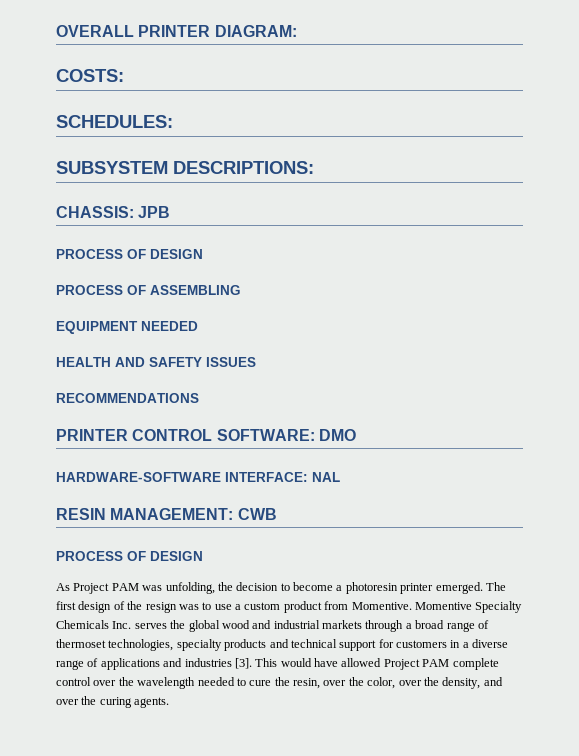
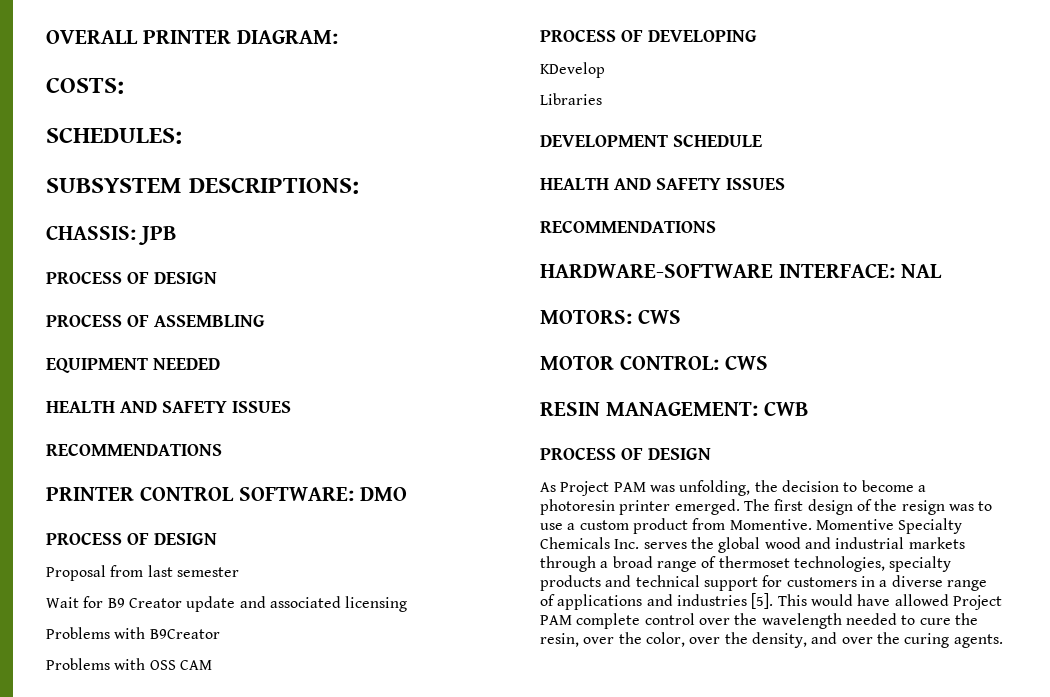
[56,472,340,482] HARDWARE-SOFTWARE INTERFACE: NAL -> [46,532,217,545] [46,565,239,581] [46,596,408,612] [46,627,220,639] [46,658,212,670] [540,29,757,42] [540,62,605,78] [540,93,602,105] [540,134,762,147] [540,178,785,190] [540,220,716,233] [540,263,942,278] [540,309,681,324] [540,355,768,370] PROCESS OF DESIGN // Proposal from last semester // Wait for B9 Creator update and associated licensing // Problems with B9Creator // Problems with OSS CAM // PROCESS OF DEVELOPING // KDevelop // Libraries // DEVELOPMENT SCHEDULE // HEALTH AND SAFETY ISSUES // RECOMMENDATIONS // HARDWARE-SOFTWARE INTERFACE: NAL // MOTORS: CWS // MOTOR CONTROL: CWS
[234,658,252,669] [3]. -> [751,593,774,609] [5].

